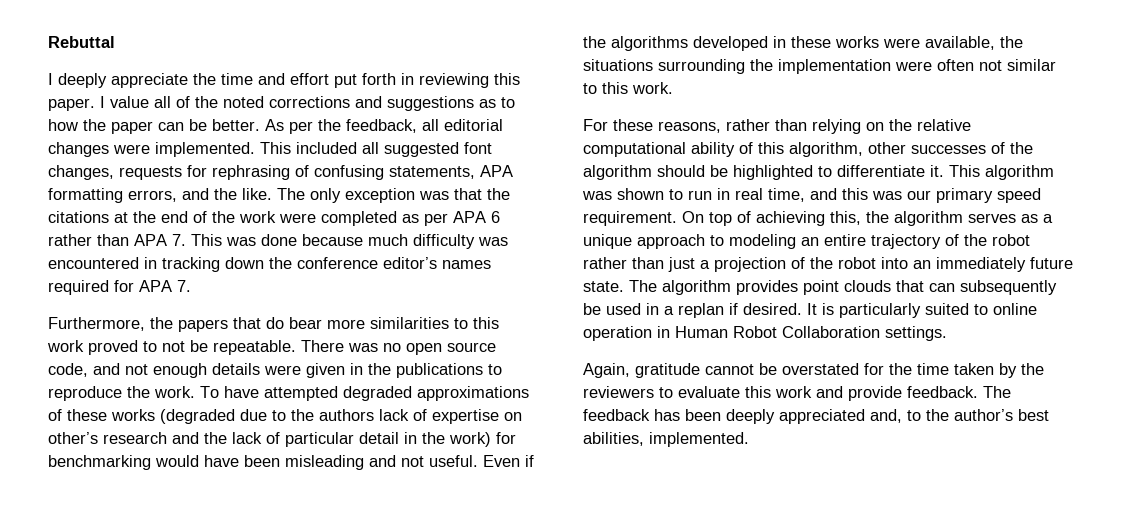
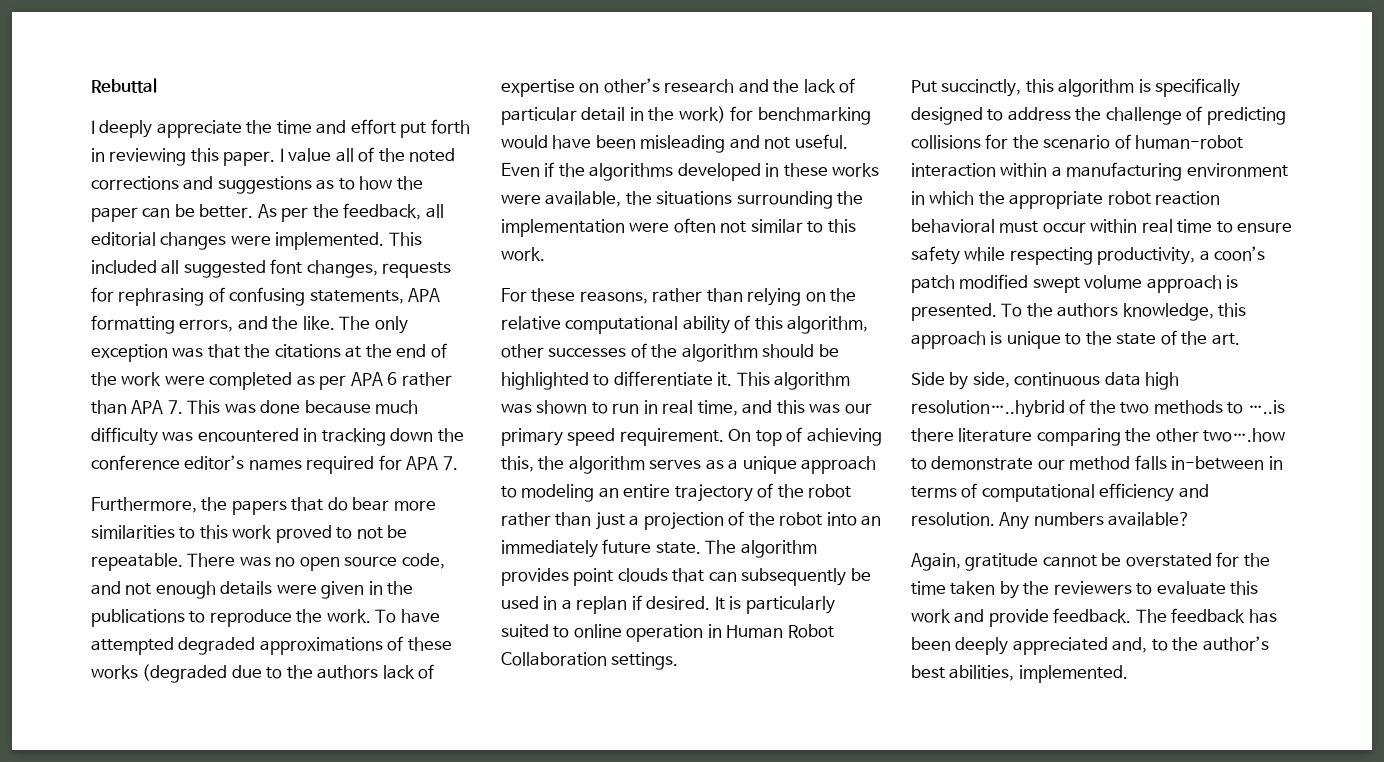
(947, 333) none -> [911,78,1241,97] [911,106,1286,125] [911,134,1244,149] [911,162,1288,181] [911,191,1221,209] [911,219,1293,233] [911,246,1266,265] [911,274,1239,293] [911,303,1247,321] [911,330,1240,349] [911,372,1180,390] [911,399,1285,418] [911,428,1286,446] [911,455,1283,470] [911,483,1209,502] [911,512,1191,530] // Put succinctly, this algorithm is specifically designed to address the challenge of predicting collisions for the scenario of human-robot interaction within a manufacturing environment in which the appropriate robot reaction behavioral must occur within real time to ensure safety while respecting productivity, a coon’s patch modified swept volume approach is presented. To the authors knowledge, this approach is unique to the state of the art. // Side by side, continuous data high resolution…..hybrid of the two methods to …..is there literature comparing the other two….how to demonstrate our method falls in-between in terms of computational efficiency and resolution. Any numbers available?

